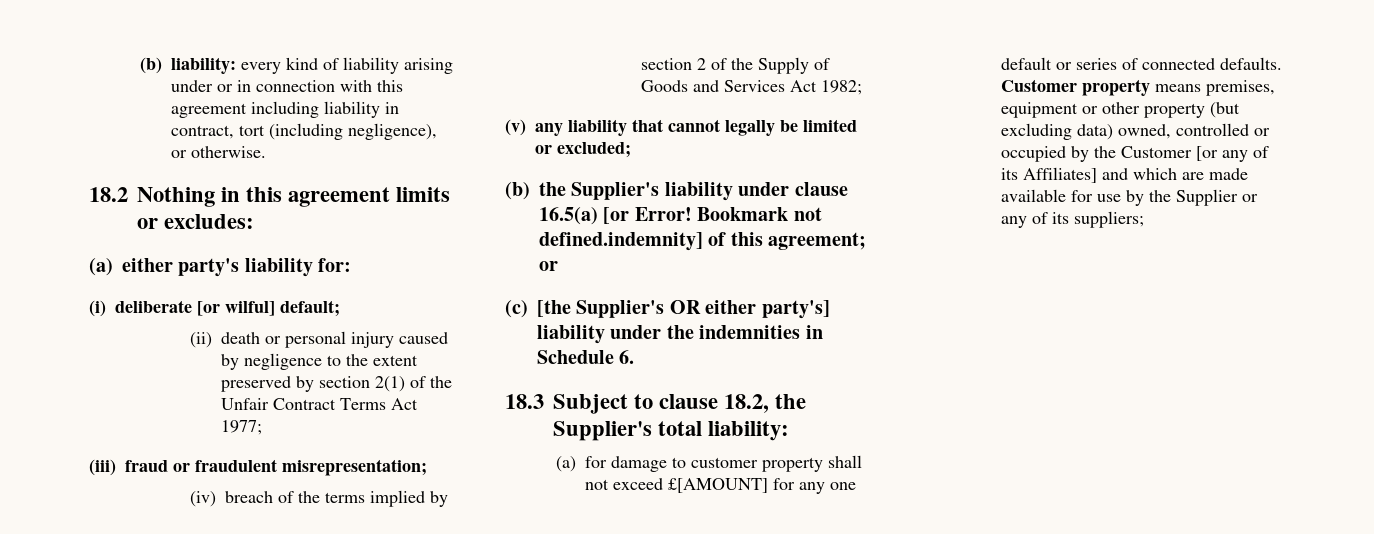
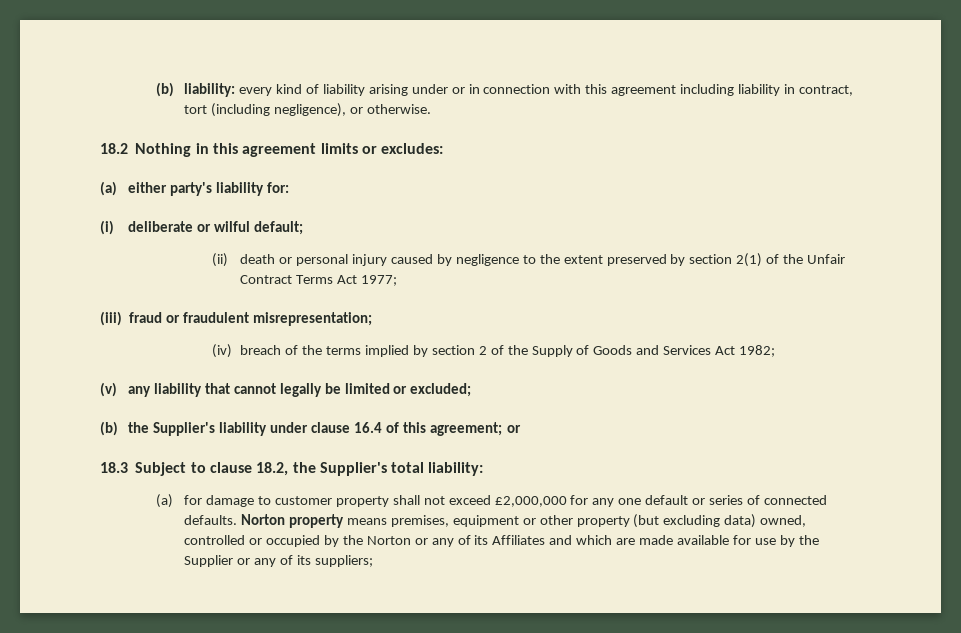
[197,301,275,316] [or wilful] -> [196,221,250,232] or wilful
[539,207,822,225] [539,232,867,251] [539,261,558,271] [505,300,830,319] [537,325,823,344] [537,350,635,364] 16.5(a) [or Error! Bookmark not defined.indemnity] of this agreement; or // (c) [the Supplier's OR either party's] liability under the indemnities in Schedule 6. -> [354,422,521,436] 16.4 of this agreement; or
[667,478,768,493] £[AMOUNT] -> [494,496,567,507] £2,000,000
[1000,79,1077,92] Customer -> [241,514,286,525] Norton
[1120,146,1269,162] [1000,167,1097,183] Customer [or any of its Affiliates] -> [366,535,546,547] Norton or any of its Affiliates

